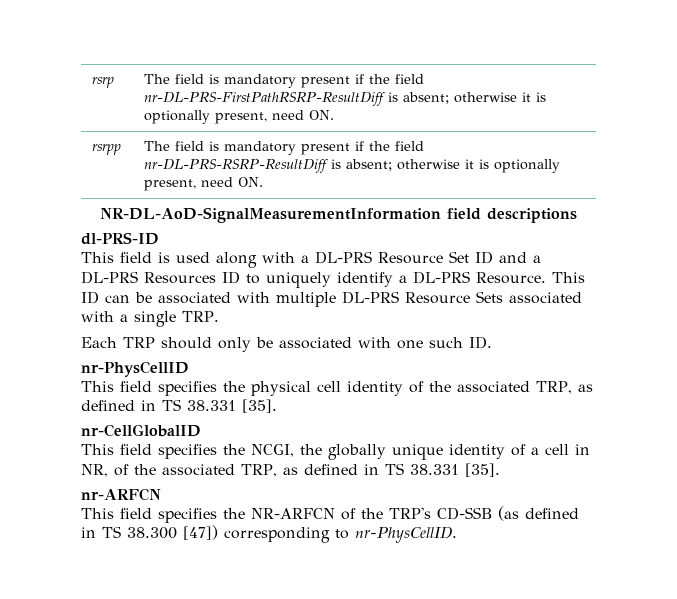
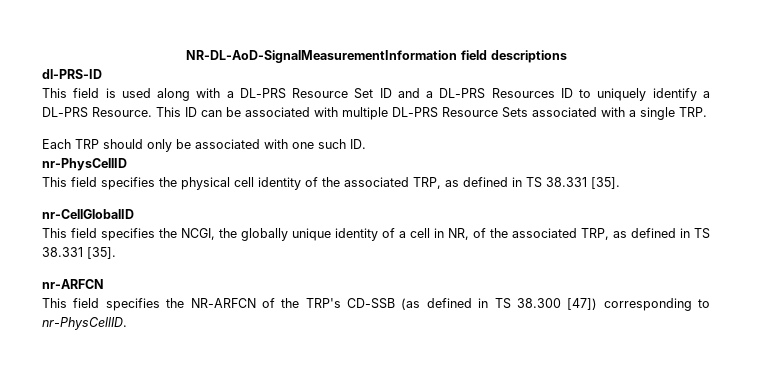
[92,77,115,88] [144,74,425,88] [144,92,547,106] [144,110,335,124] [92,144,122,155] [144,141,425,155] [144,159,561,173] [144,177,264,191] rsrp | The field is mandatory present if the field nr-DL-PRS-FirstPathRSRP-ResultDiff is absent; otherwise it is optionally present, need ON. // rsrpp | The field is mandatory present if the field nr-DL-PRS-RSRP-ResultDiff is absent; otherwise it is optionally present, need ON. // -> (185, 56) none

